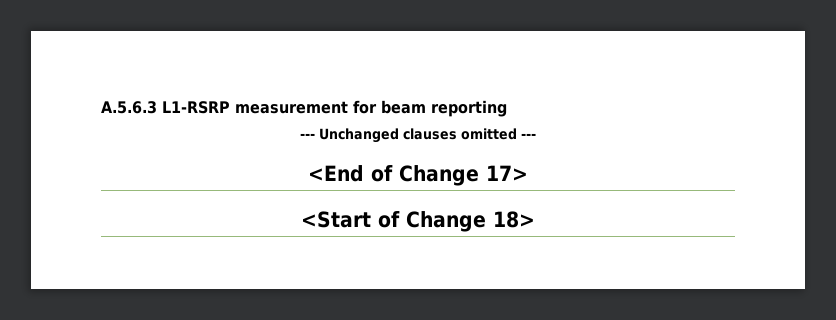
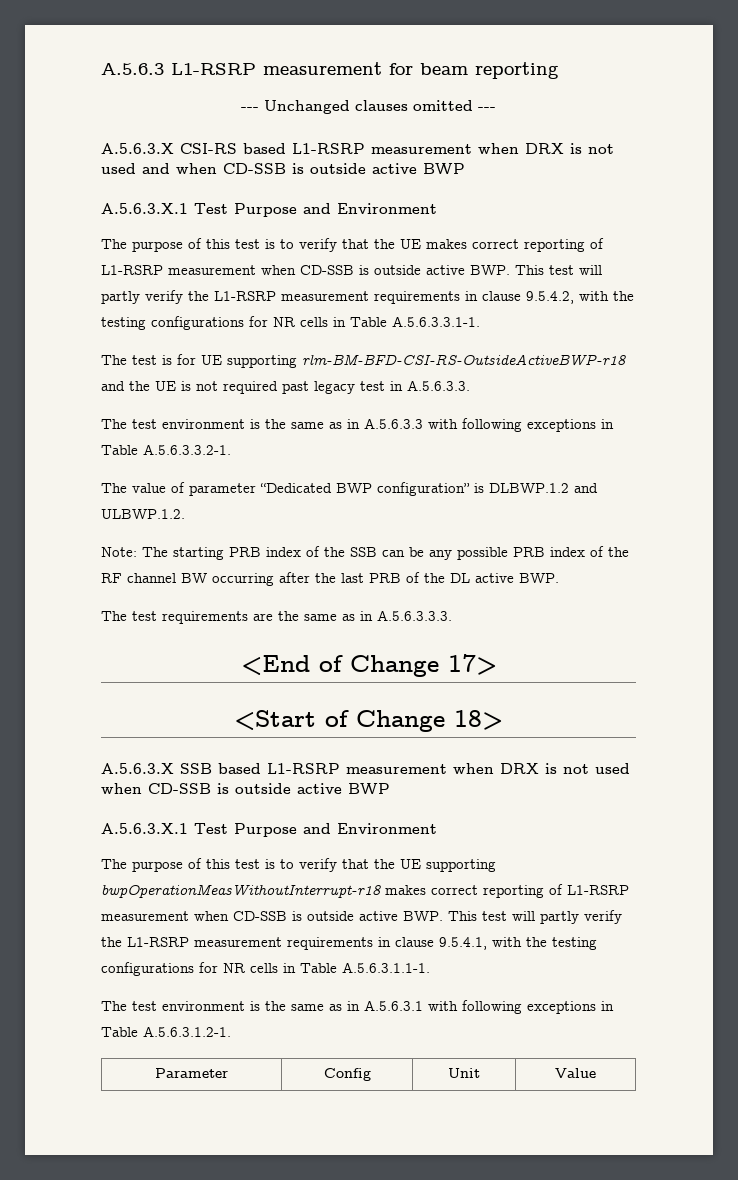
(536, 136) none -> [101,143,614,154] [101,163,465,175] [101,203,437,217] [101,238,604,252] [101,265,602,275] [101,290,634,304] [101,316,480,330] [101,354,626,368] [101,380,470,394] [101,418,614,432] [101,444,231,455] [101,482,598,496] [101,509,185,519] [101,546,629,560] [101,572,559,586] [101,610,452,624] // A.5.6.3.X CSI-RS based L1-RSRP measurement when DRX is not used and when CD-SSB is outside active BWP // A.5.6.3.X.1 Test Purpose and Environment // The purpose of this test is to verify that the UE makes correct reporting of L1-RSRP measurement when CD-SSB is outside active BWP. This test will partly verify the L1-RSRP measurement requirements in clause 9.5.4.2, with the testing configurations for NR cells in Table A.5.6.3.3.1-1. // The test is for UE supporting rlm-BM-BFD-CSI-RS-OutsideActiveBWP-r18 and the UE is not required past legacy test in A.5.6.3.3. // The test environment is the same as in A.5.6.3.3 with following exceptions in Table A.5.6.3.3.2-1. // The value of parameter “Dedicated BWP configuration” is DLBWP.1.2 and ULBWP.1.2. // Note: The starting PRB index of the SSB can be any possible PRB index of the RF channel BW occurring after the last PRB of the DL active BWP. // The test requirements are the same as in A.5.6.3.3.3.
(535, 219) none -> [101,763,630,774] [101,783,390,795] [101,823,437,837] [101,858,496,872] [101,884,629,898] [101,910,622,924] [101,937,597,950] [101,962,430,976] [101,1000,614,1014] [101,1026,231,1037] [155,1068,228,1078] [323,1068,371,1081] [448,1068,480,1078] [555,1068,596,1078] // A.5.6.3.X SSB based L1-RSRP measurement when DRX is not used when CD-SSB is outside active BWP // A.5.6.3.X.1 Test Purpose and Environment // The purpose of this test is to verify that the UE supporting bwpOperationMeasWithoutInterrupt-r18 makes correct reporting of L1-RSRP measurement when CD-SSB is outside active BWP. This test will partly verify the L1-RSRP measurement requirements in clause 9.5.4.1, with the testing configurations for NR cells in Table A.5.6.3.1.1-1. // The test environment is the same as in A.5.6.3.1 with following exceptions in Table A.5.6.3.1.2-1. // Parameter | Config | Unit | Value

